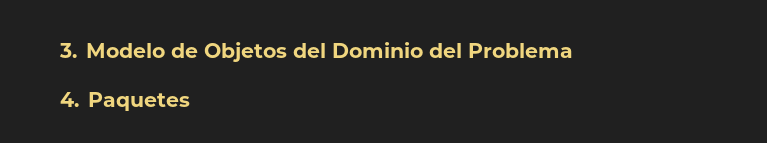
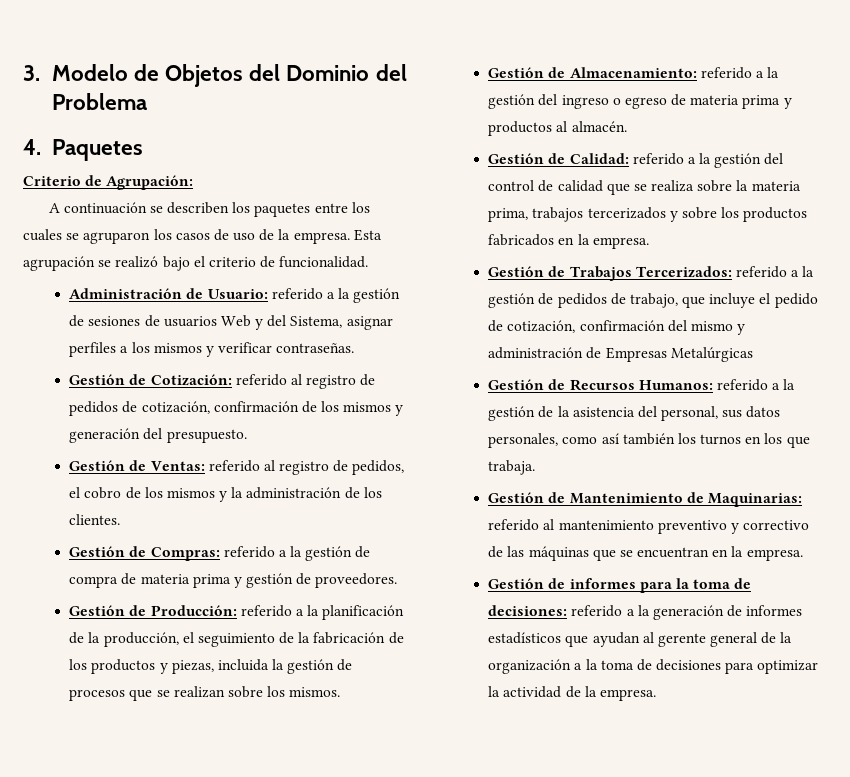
(190, 101) none -> [23,175,194,190] [48,202,370,217] [23,229,382,244] [23,256,369,271] [69,288,401,303] [69,315,393,330] [69,342,355,357] [69,374,376,389] [69,401,404,416] [69,428,247,443] [69,460,405,475] [69,487,382,502] [69,514,121,525] [69,546,371,561] [69,573,398,588] [69,605,405,620] [69,632,404,647] [69,659,353,674] [69,686,341,701] [488,67,780,79] [488,94,792,109] [488,121,627,136] [488,153,784,168] [488,180,801,195] [488,207,808,222] [488,234,649,249] [488,266,815,281] [488,293,818,308] [488,320,746,335] [488,347,753,362] [488,379,796,391] [488,406,781,421] [488,433,810,448] [488,460,536,475] [488,492,802,507] [488,519,810,534] [488,546,803,561] [488,578,752,593] [488,605,803,620] [488,632,793,647] [488,659,819,674] [488,686,656,701] // Criterio de Agrupación: // A continuación se describen los paquetes entre los cuales se agruparon los casos de uso de la empresa. Esta agrupación se realizó bajo el criterio de funcionalidad. // Administración de Usuario: referido a la gestión de sesiones de usuarios Web y del Sistema, asignar perfiles a los mismos y verificar contraseñas. // Gestión de Cotización: referido al registro de pedidos de cotización, confirmación de los mismos y generación del presupuesto. // Gestión de Ventas: referido al registro de pedidos, el cobro de los mismos y la administración de los clientes. // Gestión de Compras: referido a la gestión de compra de materia prima y gestión de proveedores. // Gestión de Producción: referido a la planificación de la producción, el seguimiento de la fabricación de los productos y piezas, incluida la gestión de procesos que se realizan sobre los mismos. // Gestión de Almacenamiento: referido a la gestión del ingreso o egreso de materia prima y productos al almacén. // Gestión de Calidad: referido a la gestión del control de calidad que se realiza sobre la materia prima, trabajos tercerizados y sobre los productos fabricados en la empresa. // Gestión de Trabajos Tercerizados: referido a la gestión de pedidos de trabajo, que incluye el pedido de cotización, confirmación del mismo y administración de Empresas Metalúrgicas // Gestión de Recursos Humanos: referido a la gestión de la asistencia del personal, sus datos personales, como así también los turnos en los que trabaja. // Gestión de Mantenimiento de Maquinarias: referido al mantenimiento preventivo y correctivo de las máquinas que se encuentran en la empresa. // Gestión de informes para la toma de decisiones: referido a la generación de informes estadísticos que ayudan al gerente general de la organización a la toma de decisiones para optimizar la actividad de la empresa.

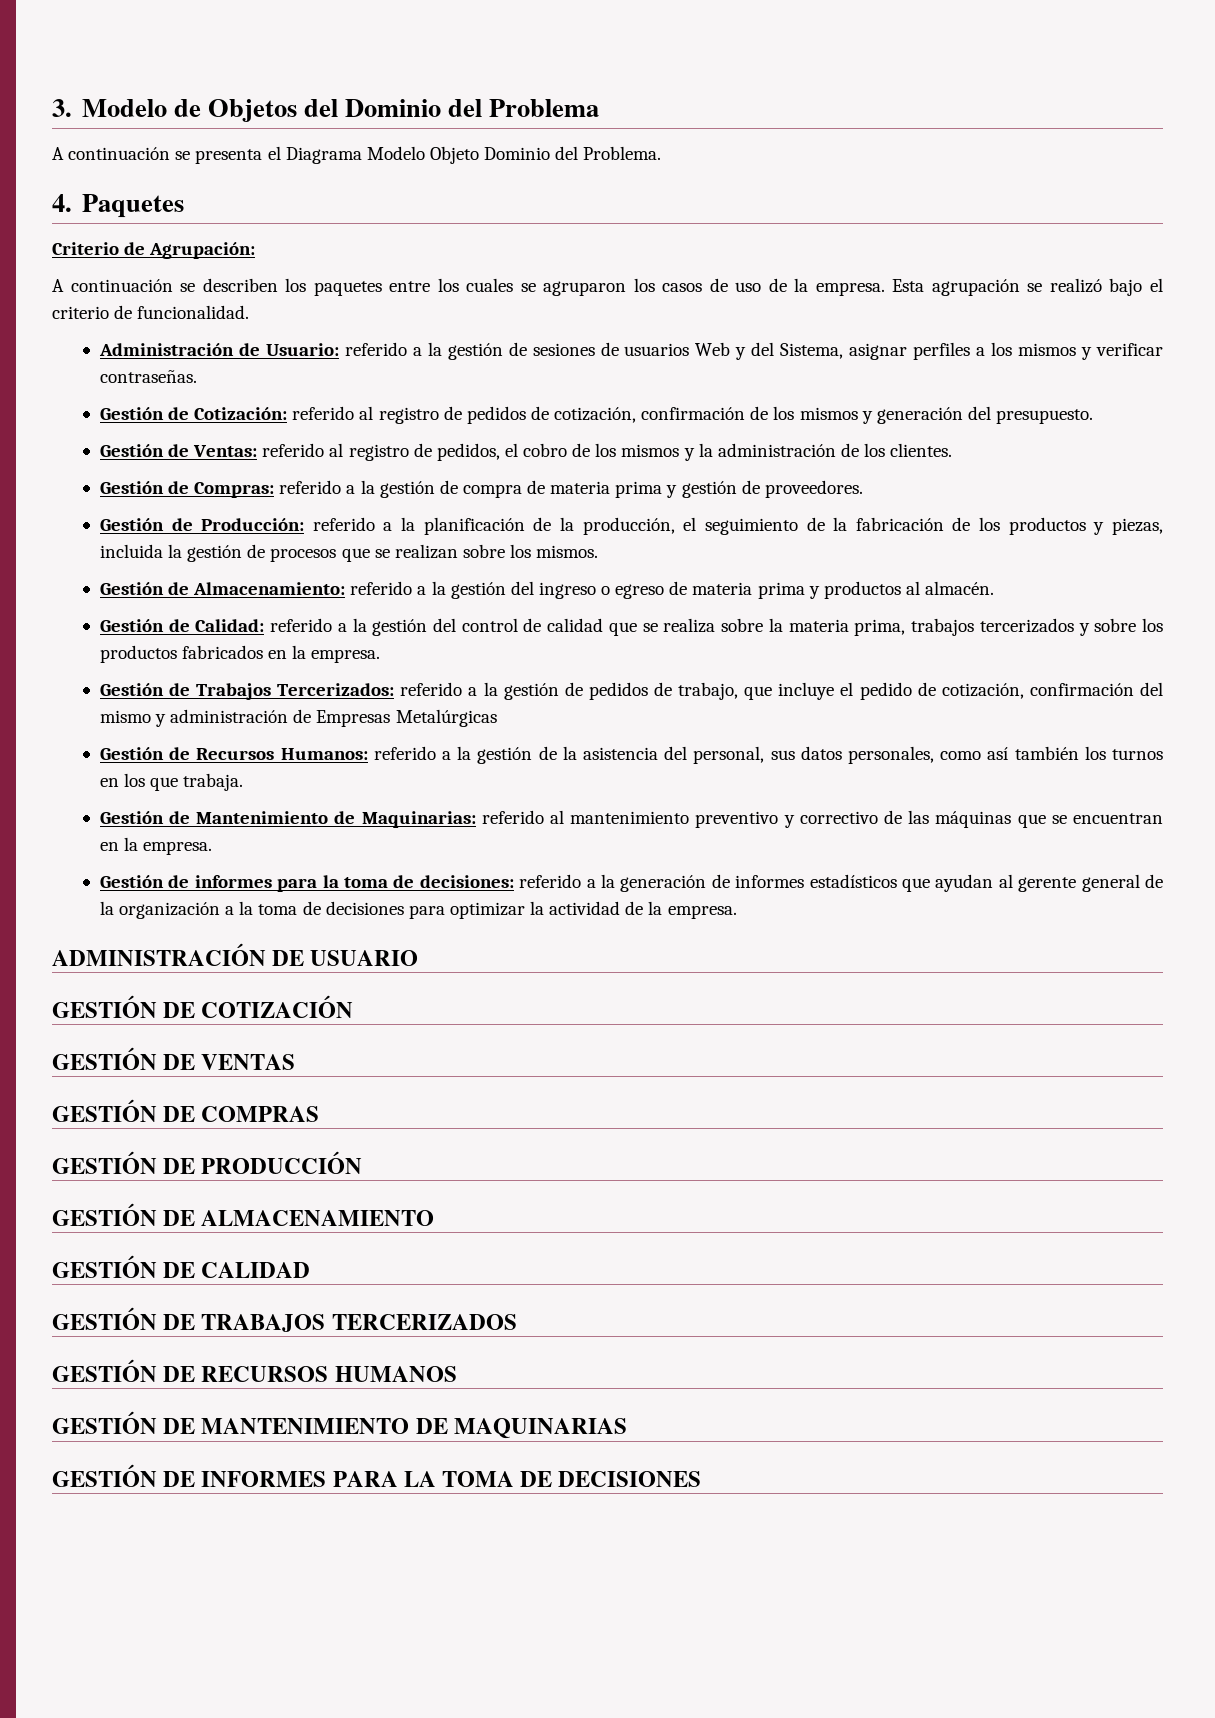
(148, 101) none -> [52,146,662,164] // A continuación se presenta el Diagrama Modelo Objeto Dominio del Problema.
(656, 695) none -> [52,943,419,966] [52,995,354,1018] [52,1047,296,1070] [52,1099,320,1122] [52,1151,363,1174] [52,1203,435,1226] [52,1255,311,1278] [52,1307,517,1332] [52,1359,457,1382] [52,1411,627,1439] [52,1464,702,1487] // ADMINISTRACIÓN DE USUARIO // GESTIÓN DE COTIZACIÓN // GESTIÓN DE VENTAS // GESTIÓN DE COMPRAS // GESTIÓN DE PRODUCCIÓN // GESTIÓN DE ALMACENAMIENTO // GESTIÓN DE CALIDAD // GESTIÓN DE TRABAJOS TERCERIZADOS // GESTIÓN DE RECURSOS HUMANOS // GESTIÓN DE MANTENIMIENTO DE MAQUINARIAS // GESTIÓN DE INFORMES PARA LA TOMA DE DECISIONES

